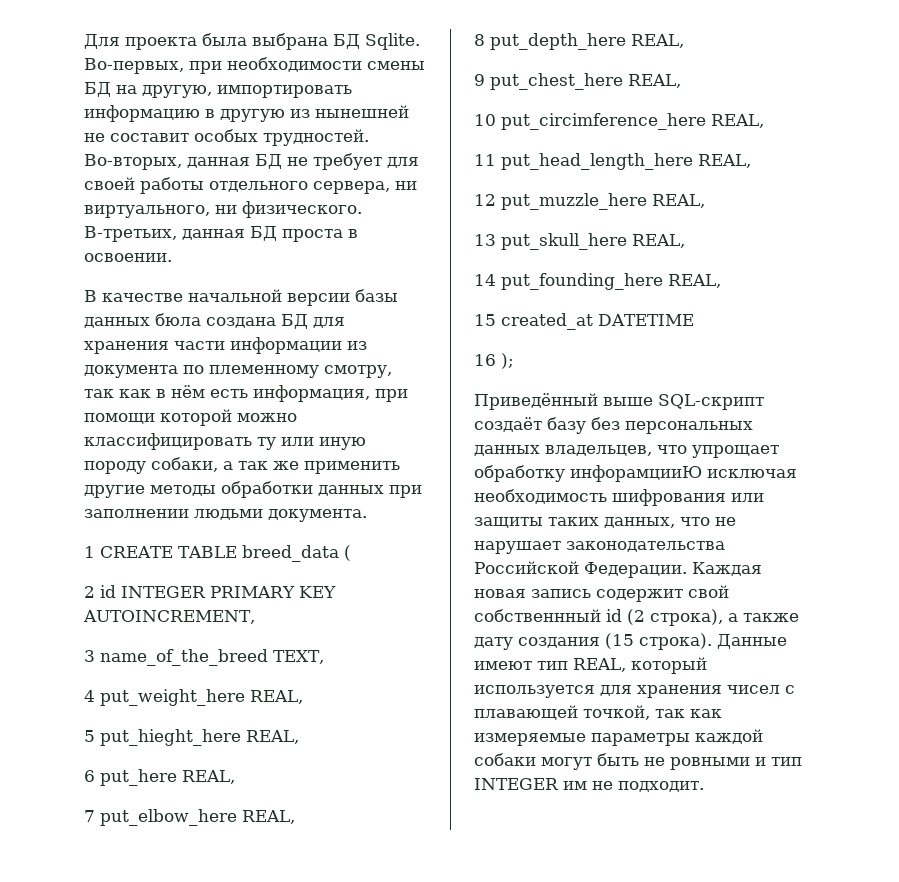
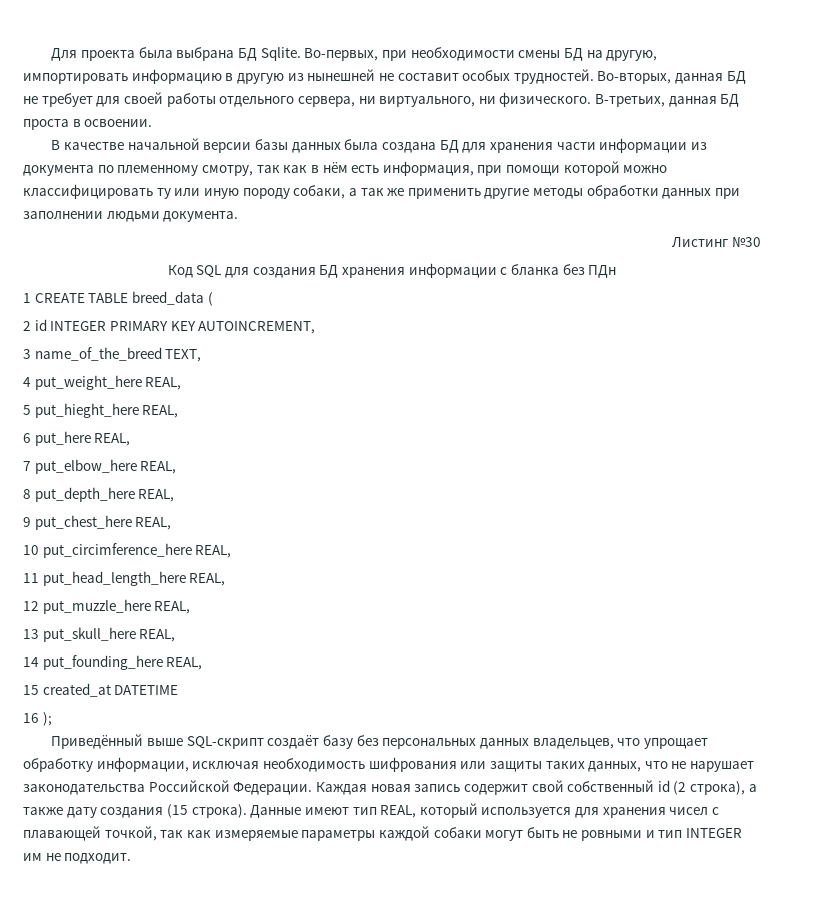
[155,313,201,326] бюла -> [344,139,379,150] была
(367, 515) none -> [672,237,761,247] [167,263,617,278] // Листинг №30 // Код SQL для создания БД хранения информации с бланка без ПДн
[570,465,702,482] инфорамцииЮ -> [96,757,189,772] информации,
[474,609,601,622] собственнный -> [567,780,655,792] собственный

